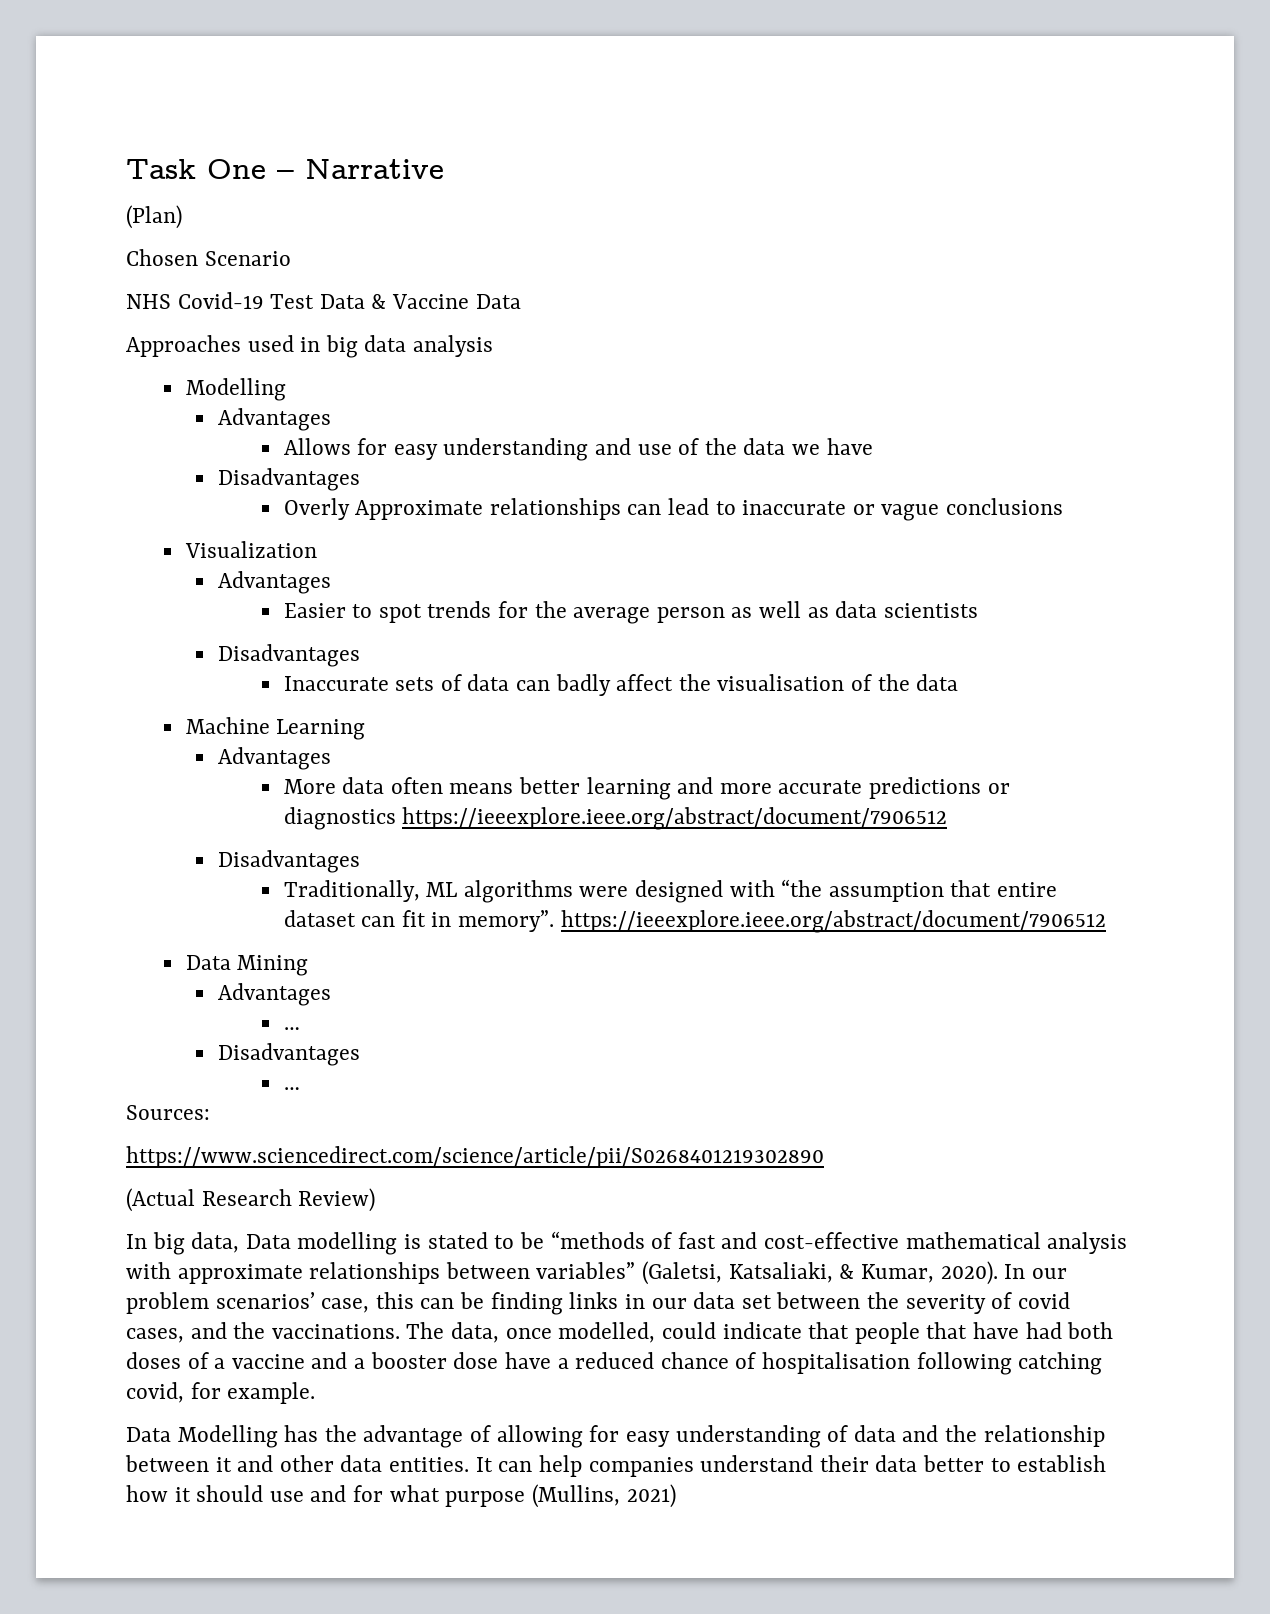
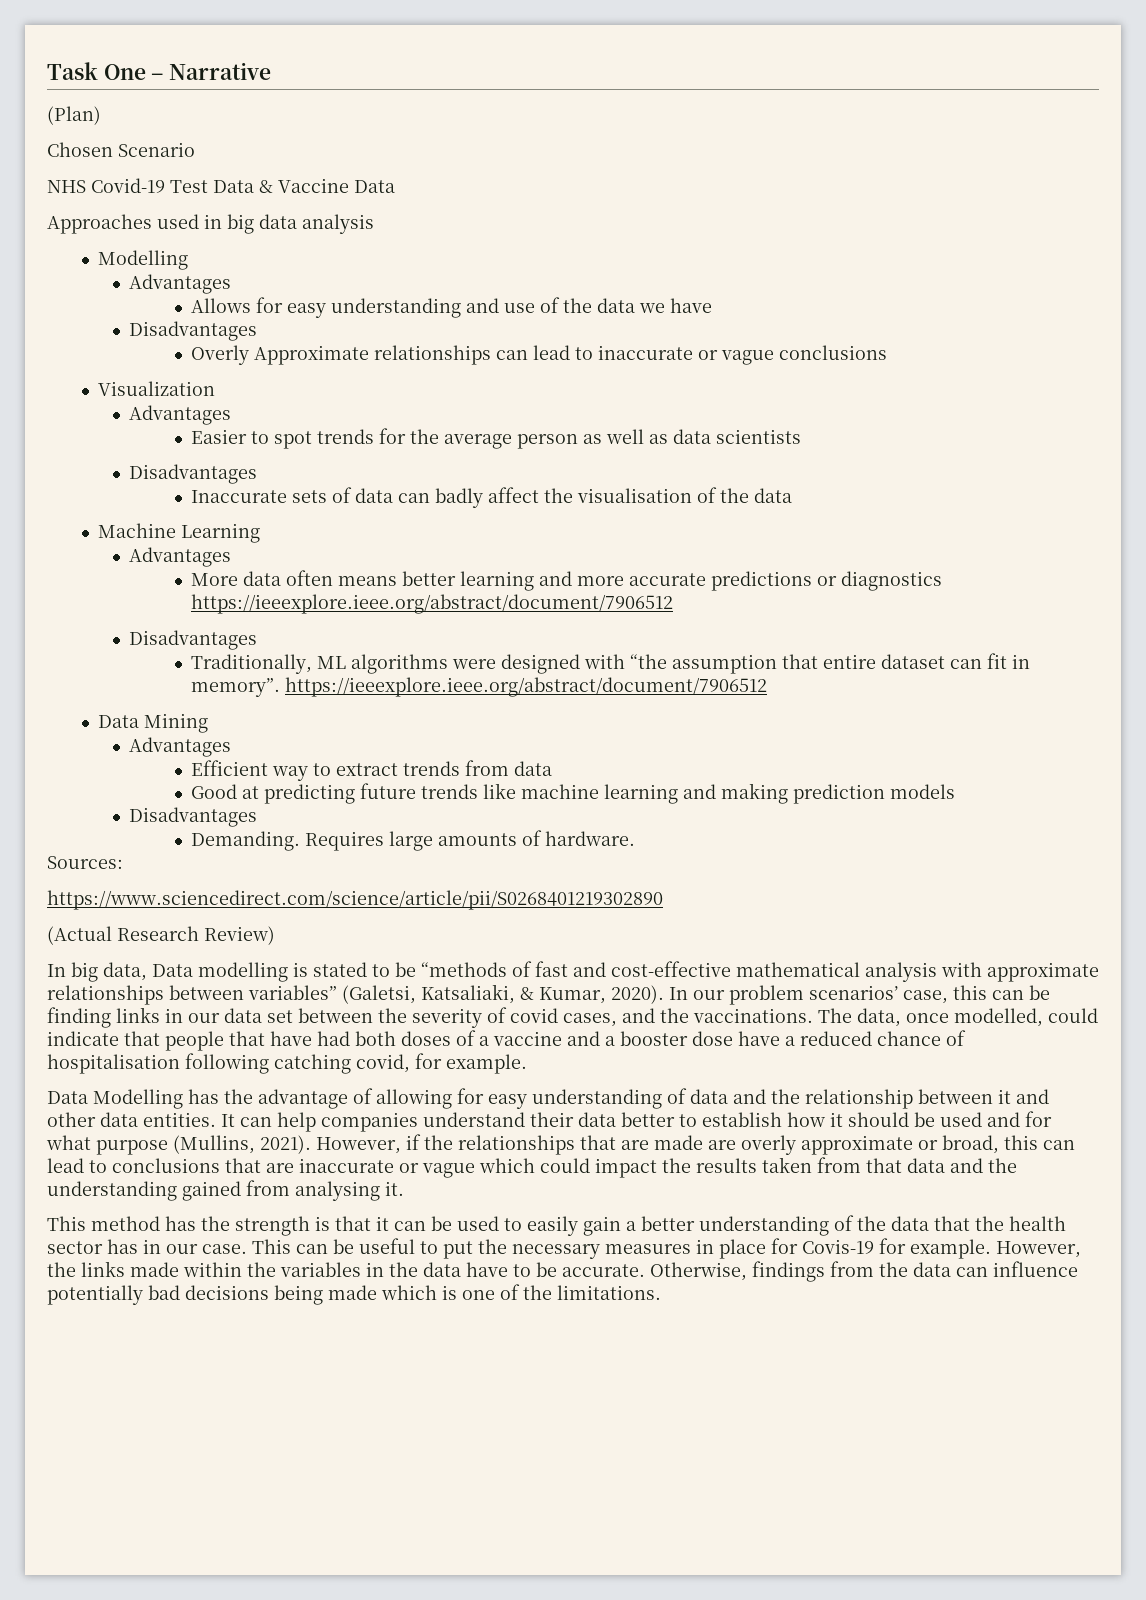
[283,1027,300,1030] [218,1043,361,1066] [283,1087,300,1090] … // Disadvantages // … -> [191,760,553,781] [191,783,956,804] [128,807,257,827] [191,830,636,851] Efficient way to extract trends from data // Good at predicting future trends like machine learning and making prediction models // Disadvantages // Demanding. Requires large amounts of hardware.
[269,1491,304,1502] use -> [914,1112,982,1127] be used
[626,1484,676,1508] 2021) -> [260,1134,1075,1155] [47,1157,1017,1178] [47,1180,404,1201] [47,1215,1066,1236] [47,1238,1081,1259] [47,1261,1078,1282] [47,1284,661,1305] 2021). However, if the relationships that are made are overly approximate or broad, this can lead to conclusions that are inaccurate or vague which could impact the results taken from that data and the understanding gained from analysing it. // This method has the strength is that it can be used to easily gain a better understanding of the data that the health sector has in our case. This can be useful to put the necessary measures in place for Covis-19 for example. However, the links made within the variables in the data have to be accurate. Otherwise, findings from the data can influence potentially bad decisions being made which is one of the limitations.

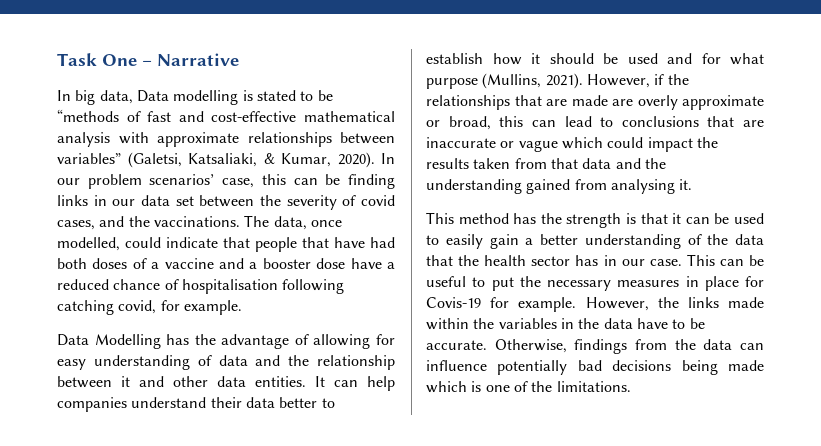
[47,106,101,125] [47,142,195,157] [47,178,395,193] [47,214,374,234] [97,250,188,270] [128,274,231,294] [191,297,713,318] [128,321,257,341] [191,345,888,365] [97,381,215,396] [128,405,231,425] [191,428,802,449] [128,464,257,484] [191,487,793,508] [97,523,260,543] [128,547,231,567] [191,570,943,591] [191,594,674,614] [128,630,257,650] [191,653,1031,674] [191,677,768,697] [97,713,208,733] [128,737,231,757] [191,760,553,781] [191,783,956,804] [128,807,257,827] [191,830,636,851] [47,856,123,869] [47,890,663,910] [47,926,275,945] // (Plan) // Chosen Scenario // NHS Covid-19 Test Data & Vaccine Data // Approaches used in big data analysis // Modelling // Advantages // Allows for easy understanding and use of the data we have // Disadvantages // Overly Approximate relationships can lead to inaccurate or vague conclusions // Visualization // Advantages // Easier to spot trends for the average person as well as data scientists // Disadvantages // Inaccurate sets of data can badly affect the visualisation of the data // Machine Learning // Advantages // More data often means better learning and more accurate predictions or diagnostics https://ieeexplore.ieee.org/abstract/document/7906512 // Disadvantages // Traditionally, ML algorithms were designed with “the assumption that entire dataset can fit in memory”. https://ieeexplore.ieee.org/abstract/document/7906512 // Data Mining // Advantages // Efficient way to extract trends from data // Good at predicting future trends like machine learning and making prediction models // Disadvantages // Demanding. Requires large amounts of hardware. // Sources: // https://www.sciencedirect.com/science/article/pii/S0268401219302890 // (Actual Research Review) -> (239, 59) none

